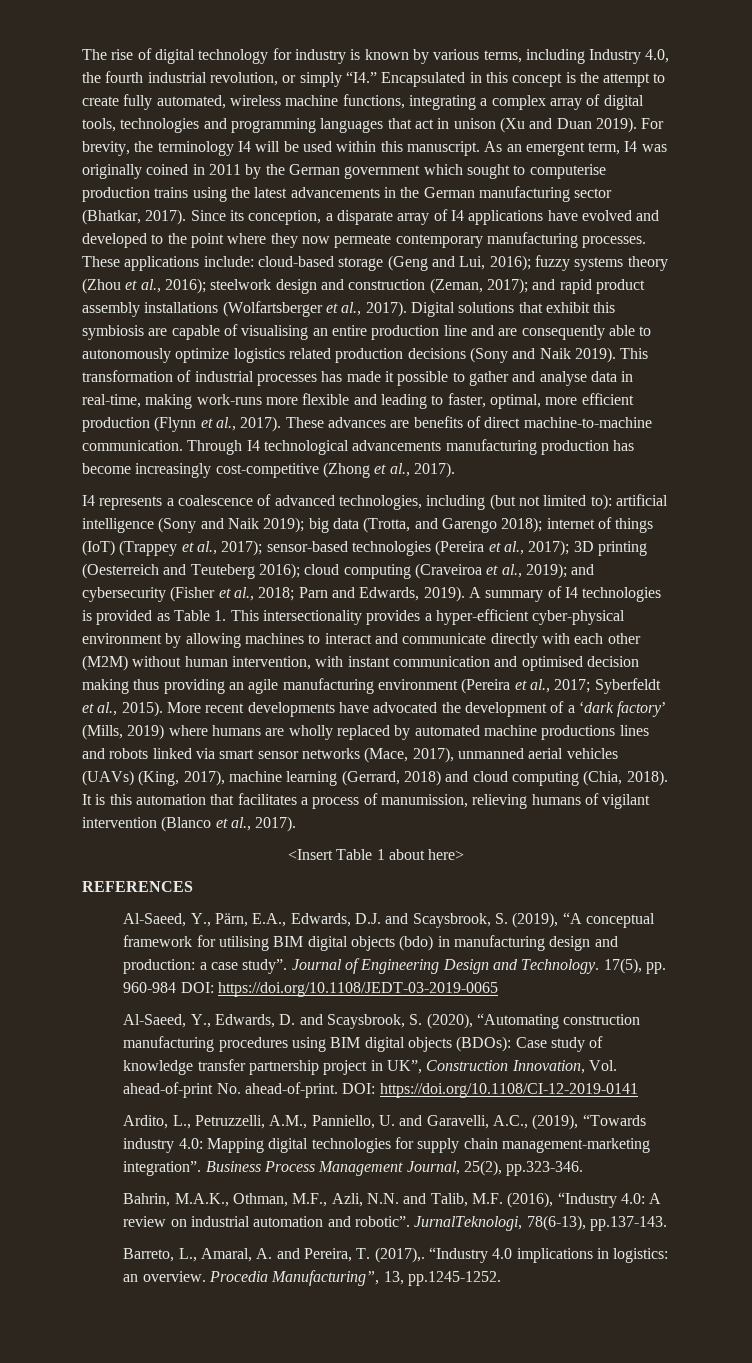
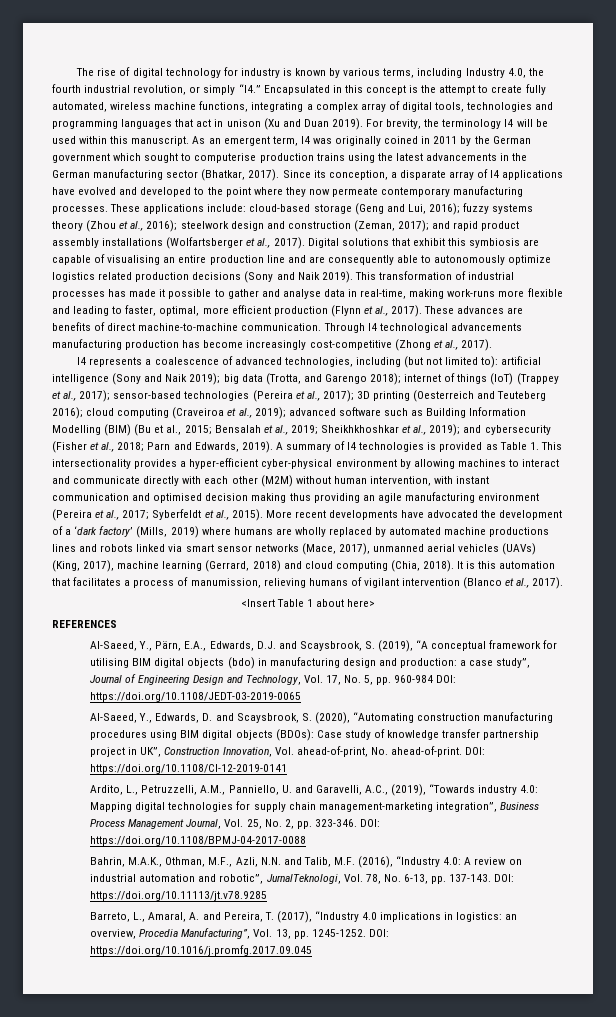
(567, 571) none -> [288,407,527,418] [52,424,461,436] advanced software such as Building Information Modelling (BIM) (Bu et al., 2015; Bensalah et al., 2019; Sheikhkhoshkar et al., 2019);
[242,959,288,974] study”. -> [496,658,531,668] study”,
[521,958,642,974] Technology. 17(5), -> [245,675,374,685] Technology, Vol. 17, No. 5,
[123,1082,214,1098] ahead-of-print -> [296,746,368,757] ahead-of-print,
[123,1161,202,1176] integration”. -> [435,802,497,812] integration”,
[464,1160,584,1176] 25(2), pp.323-346. -> [224,819,381,829] [90,836,307,846] Vol. 25, No. 2, pp. 323-346. DOI: https://doi.org/10.1108/BPMJ-04-2017-0088
[355,1215,668,1231] robotic”. JurnalTeknologi, 78(6-13), pp.137-143. -> [219,874,515,884] [90,891,268,901] robotic”, JurnalTeknologi, Vol. 78, No. 6-13, pp. 137-143. DOI: https://doi.org/10.11113/jt.v78.9285
[374,1247,425,1263] (2017),. -> [276,911,312,923] (2017),
[142,1271,206,1282] overview. -> [90,929,137,939] overview,
[383,1271,502,1286] 13, pp.1245-1252. -> [253,929,389,939] [90,945,313,956] Vol. 13, pp. 1245-1252. DOI: https://doi.org/10.1016/j.promfg.2017.09.045

